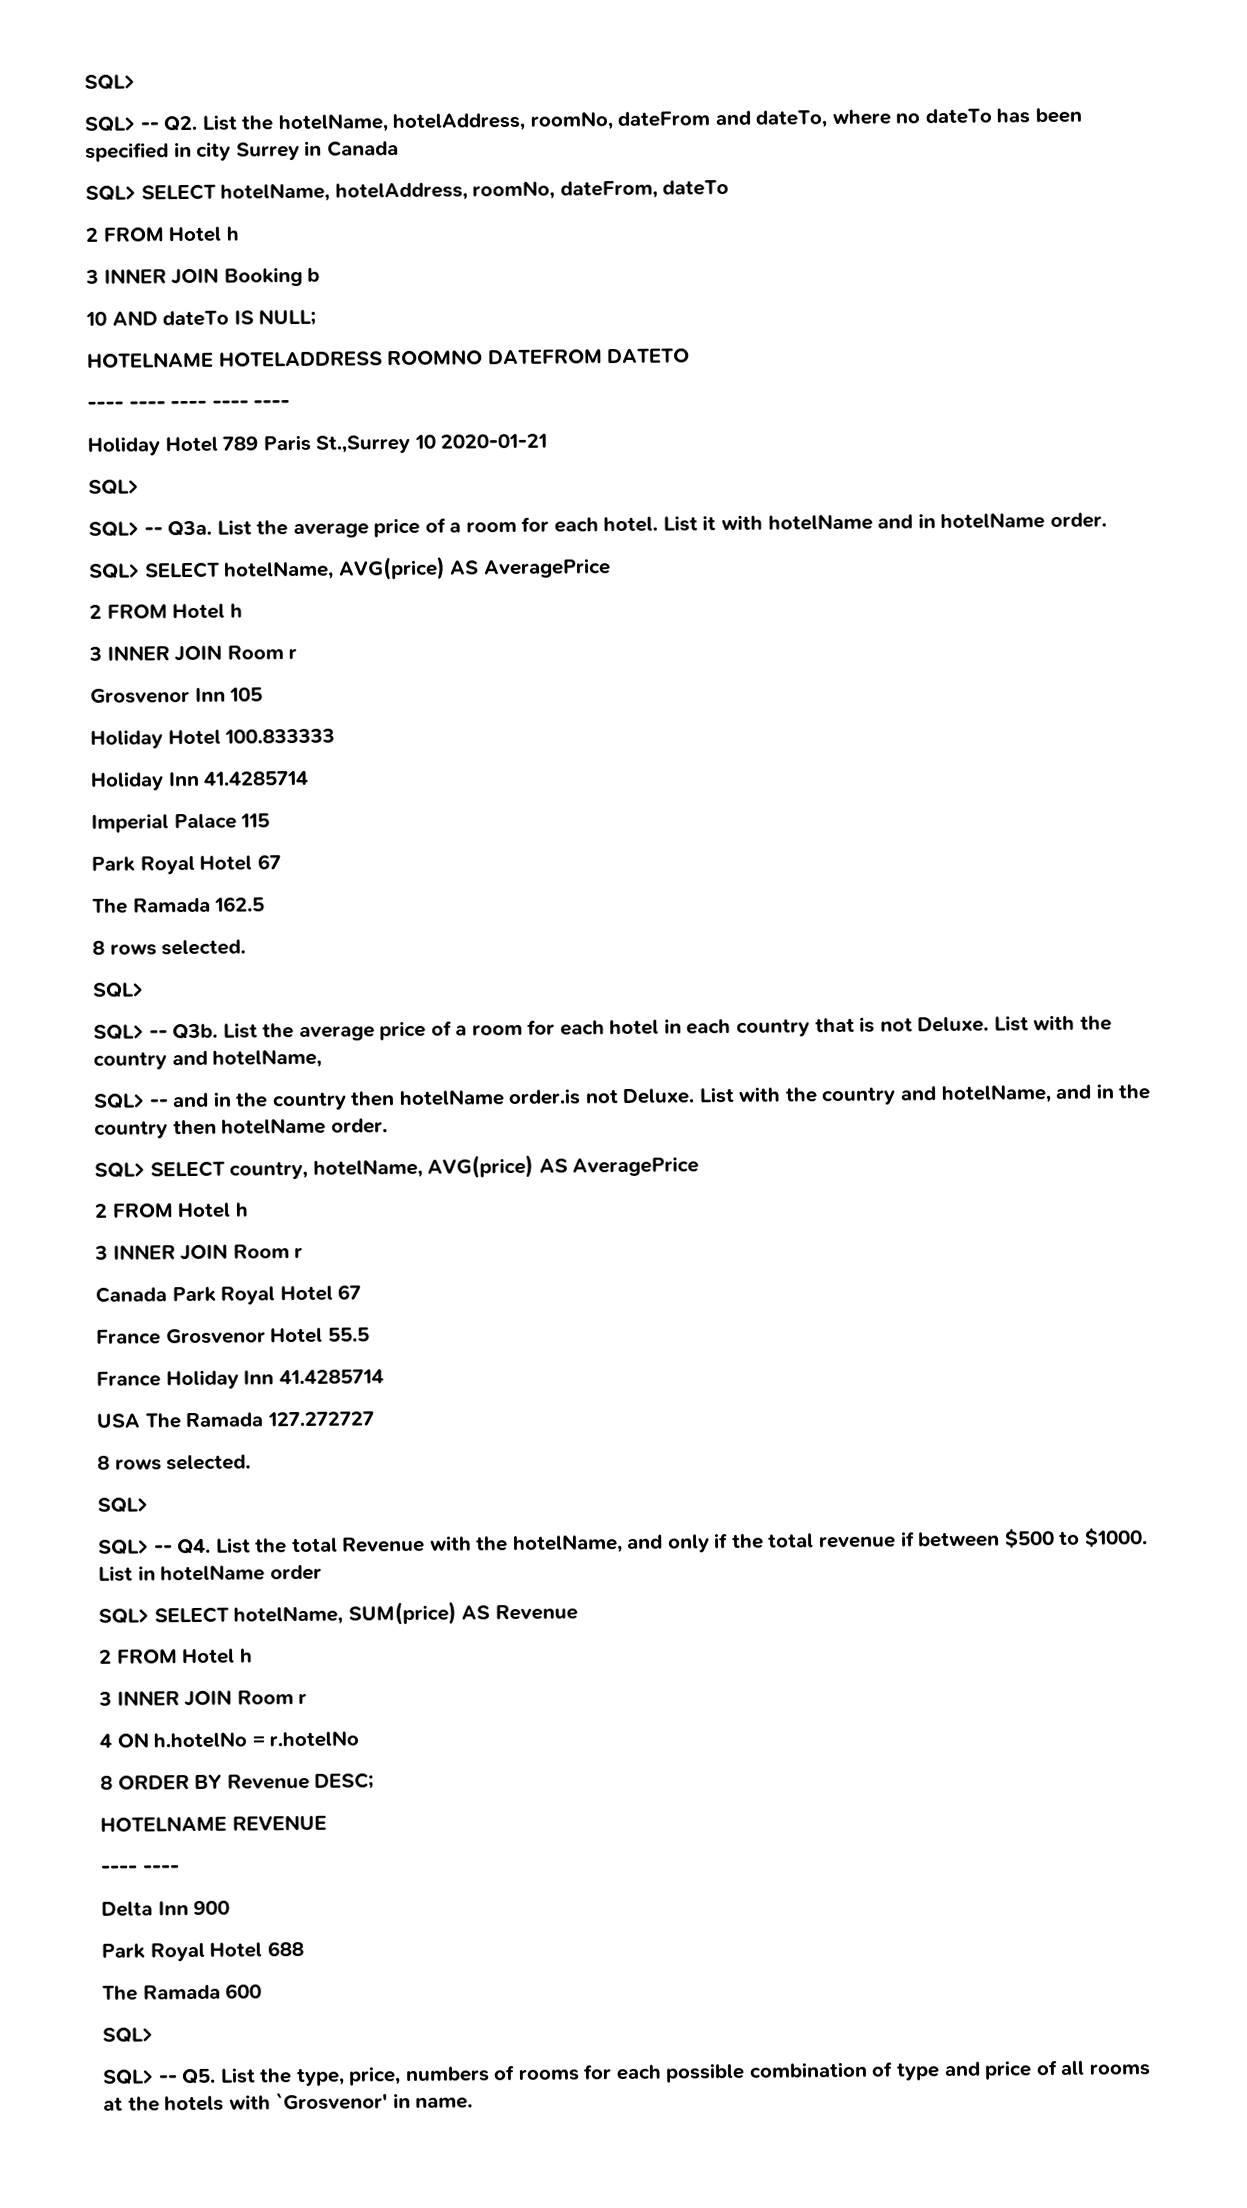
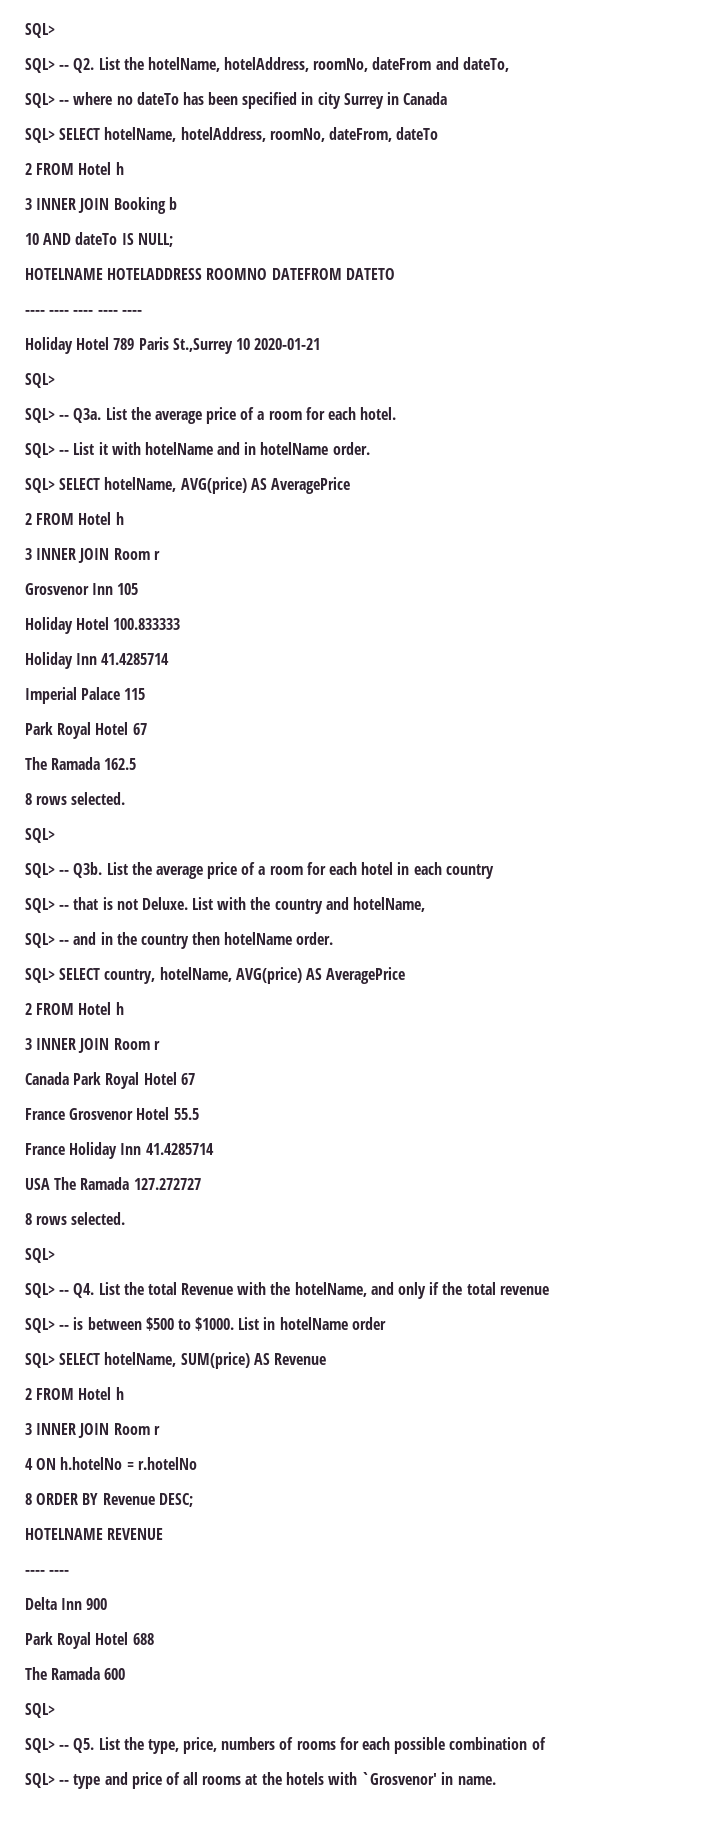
(828, 119) none -> [25,93,70,108] // SQL> --
(659, 524) none -> [25,443,70,458] // SQL> --
(811, 1027) none -> [25,898,70,913] // SQL> --
[508,1083,1151,1106] [94,1117,327,1139] order.is not Deluxe. List with the country and hotelName, and in the country then hotelName -> (293, 938) none
[899,1531,915,1547] if -> [25,1317,84,1333] // SQL> -- is
(894, 2069) none -> [25,1773,70,1788] // SQL> --

